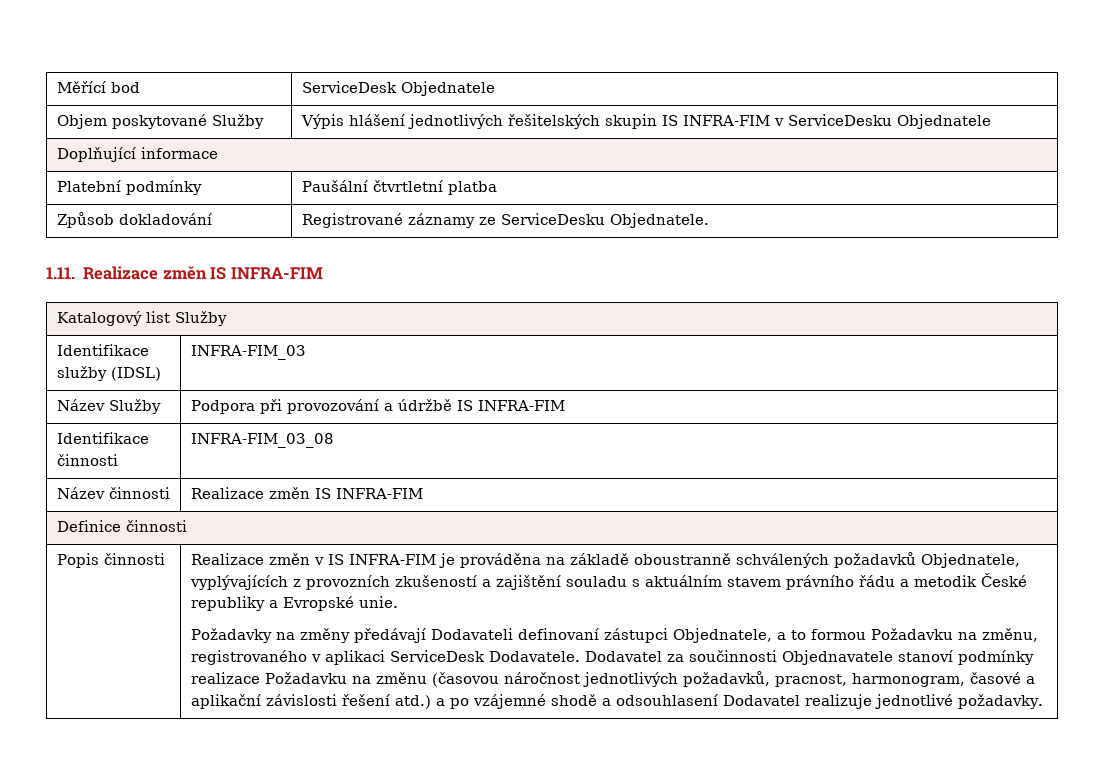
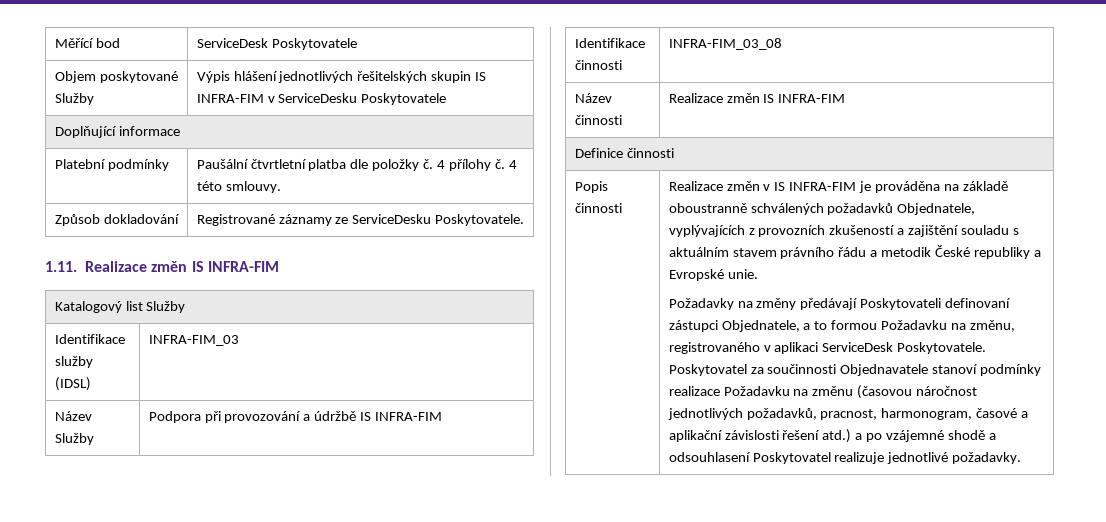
[400,81,495,96] Objednatele -> [271,38,357,50] Poskytovatele
[896,114,991,129] Objednatele -> [361,93,447,105] Poskytovatele
(497, 188) none -> [350,159,517,171] [196,181,281,193] dle položky č. 4 přílohy č. 4 této smlouvy.
[609,213,709,228] Objednatele. -> [435,214,525,226] Poskytovatele.
[430,628,513,640] Dodavateli -> [860,298,942,310] Poskytovateli
[488,651,662,662] Dodavatele. Dodavatel -> [897,342,987,354] [668,364,747,376] Poskytovatele. Poskytovatel
[722,695,800,706] Dodavatel -> [752,452,831,464] Poskytovatel

